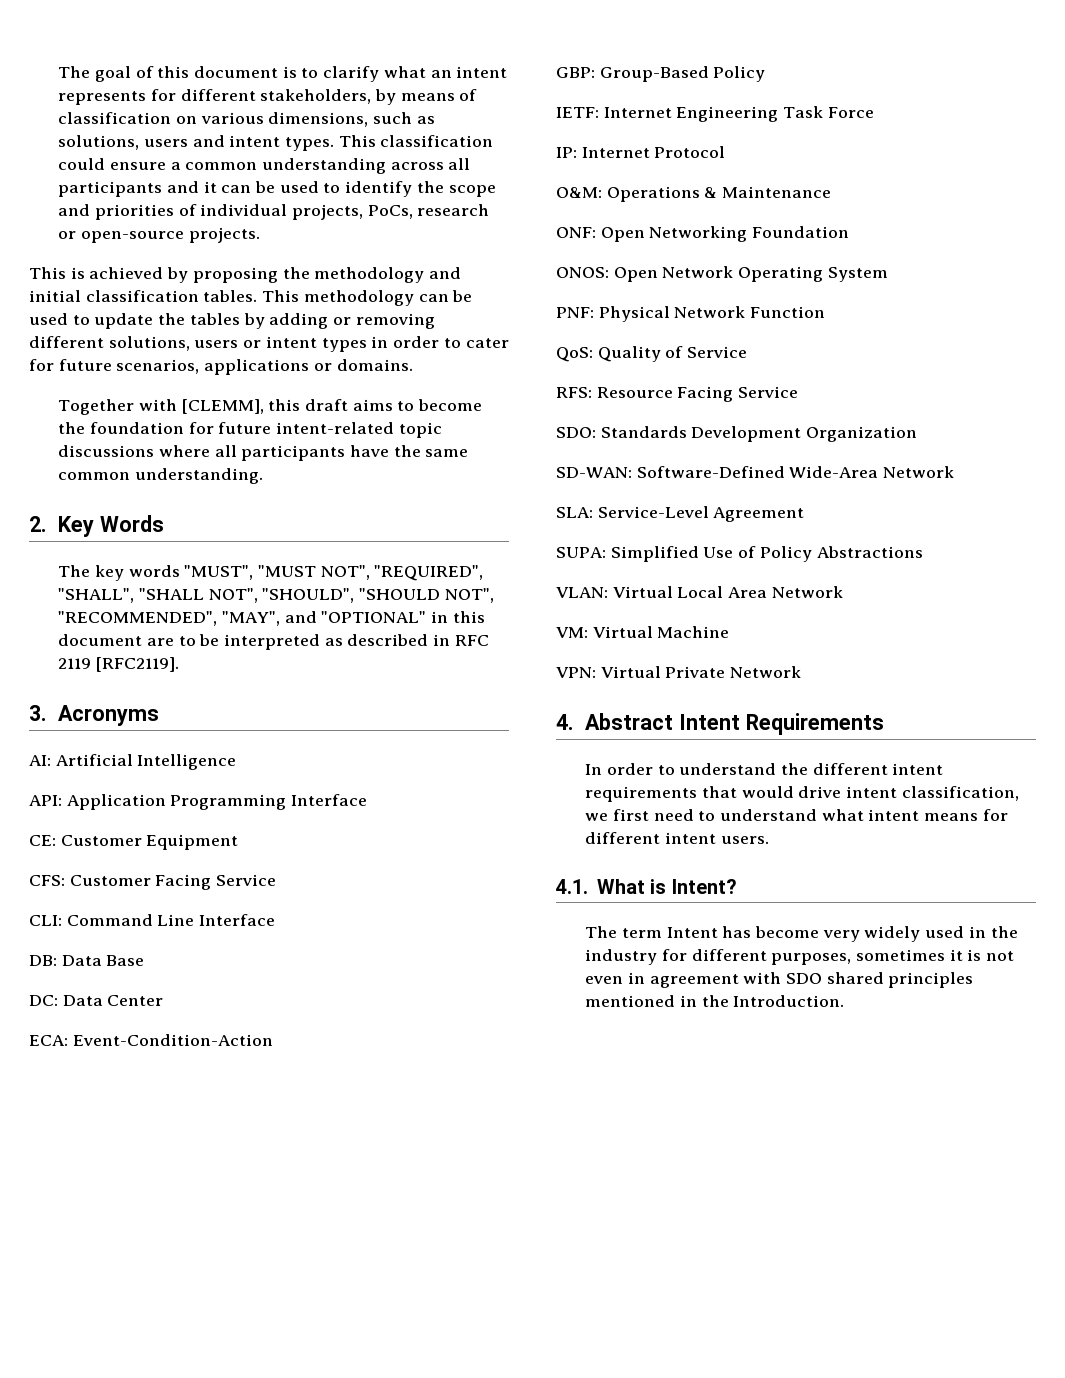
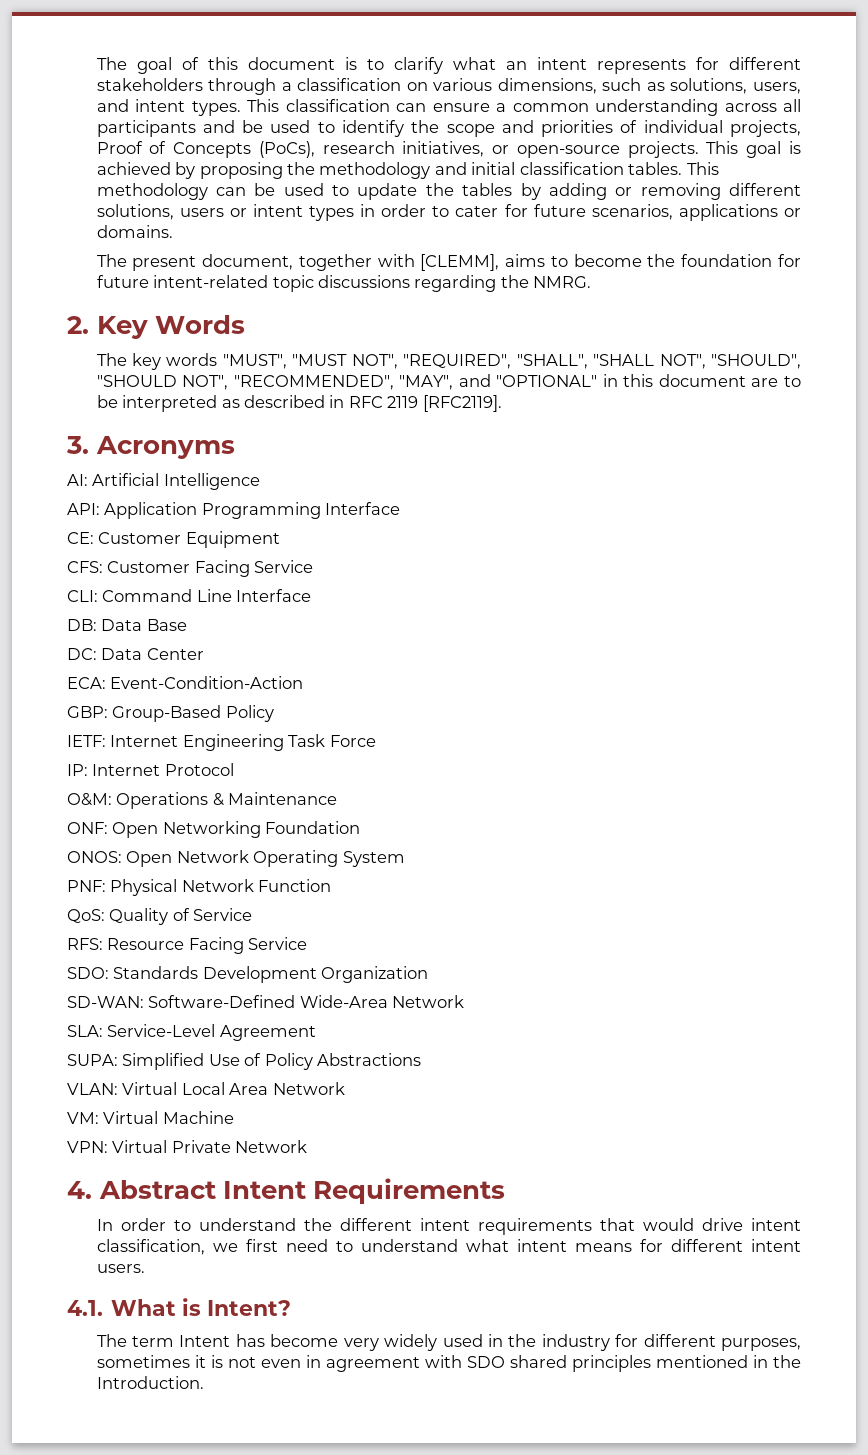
[260,89,478,105] stakeholders, by means of -> [96,78,292,95] stakeholders through a
[143,139,188,147] users -> [753,82,802,94] users,
[58,158,106,170] could -> [396,103,427,112] can
[203,181,252,193] it can -> (235, 126) none
[367,204,490,219] PoCs, research -> [96,141,485,158] Proof of Concepts (PoCs), research initiatives,
[29,267,66,279] // This -> [706,141,782,158] This goal
[58,399,348,415] Together with [CLEMM], this draft -> [96,254,500,271] The present document, together with [CLEMM],
[158,445,469,461] [58,468,263,484] where all participants have the same common understanding. -> [414,275,592,292] regarding the NMRG.

